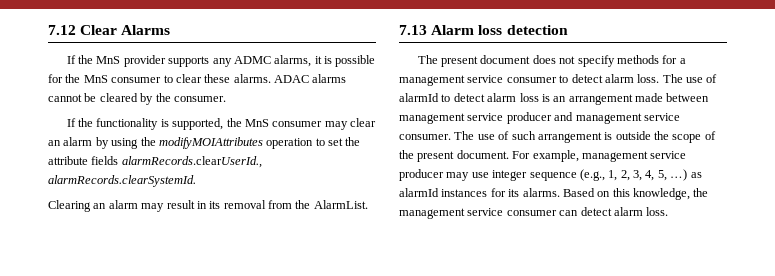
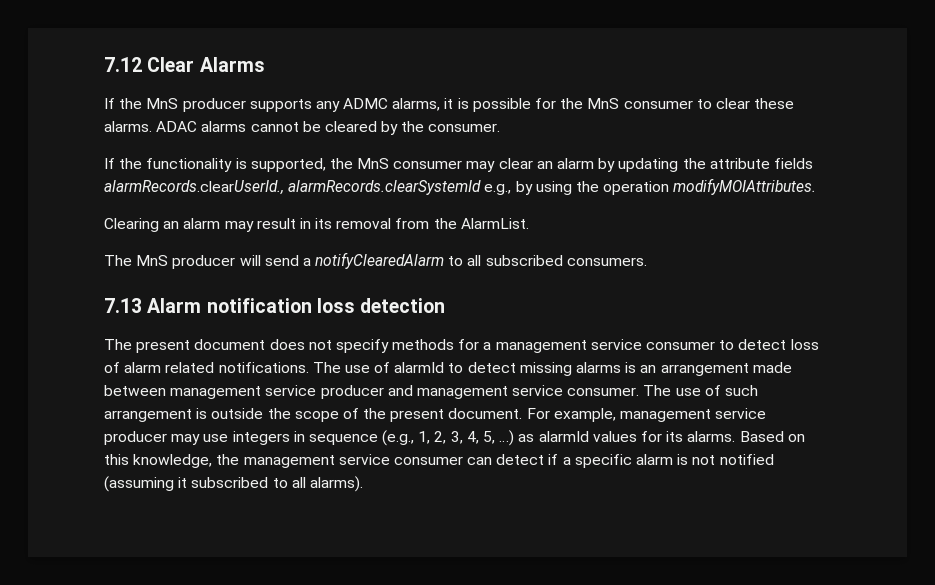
[123,55,166,67] provider -> [182,98,246,112] producer
[111,137,361,149] [48,156,262,168] [48,175,196,187] using the modifyMOIAttributes operation to set the attribute fields alarmRecords.clearUserId., alarmRecords.clearSystemId. -> [618,158,813,172] [104,178,817,195] updating the attribute fields alarmRecords.clearUserId., alarmRecords.clearSystemId e.g., by using the operation modifyMOIAttributes.
(368, 204) none -> [104,252,647,269] // The MnS producer will send a notifyClearedAlarm to all subscribed consumers.
(475, 30) none -> [206,298,312,313] notification
[604,74,660,83] alarm loss. -> [790,339,819,350] [104,362,309,373] loss of alarm related notifications.
[487,93,539,102] alarm loss -> [519,362,622,376] missing alarms
[492,170,528,181] integer -> [232,431,305,445] integers in
[441,189,488,197] instances -> [592,431,637,442] values
[613,207,669,216] alarm loss. -> [548,454,774,468] [104,476,363,492] if a specific alarm is not notified (assuming it subscribed to all alarms).

